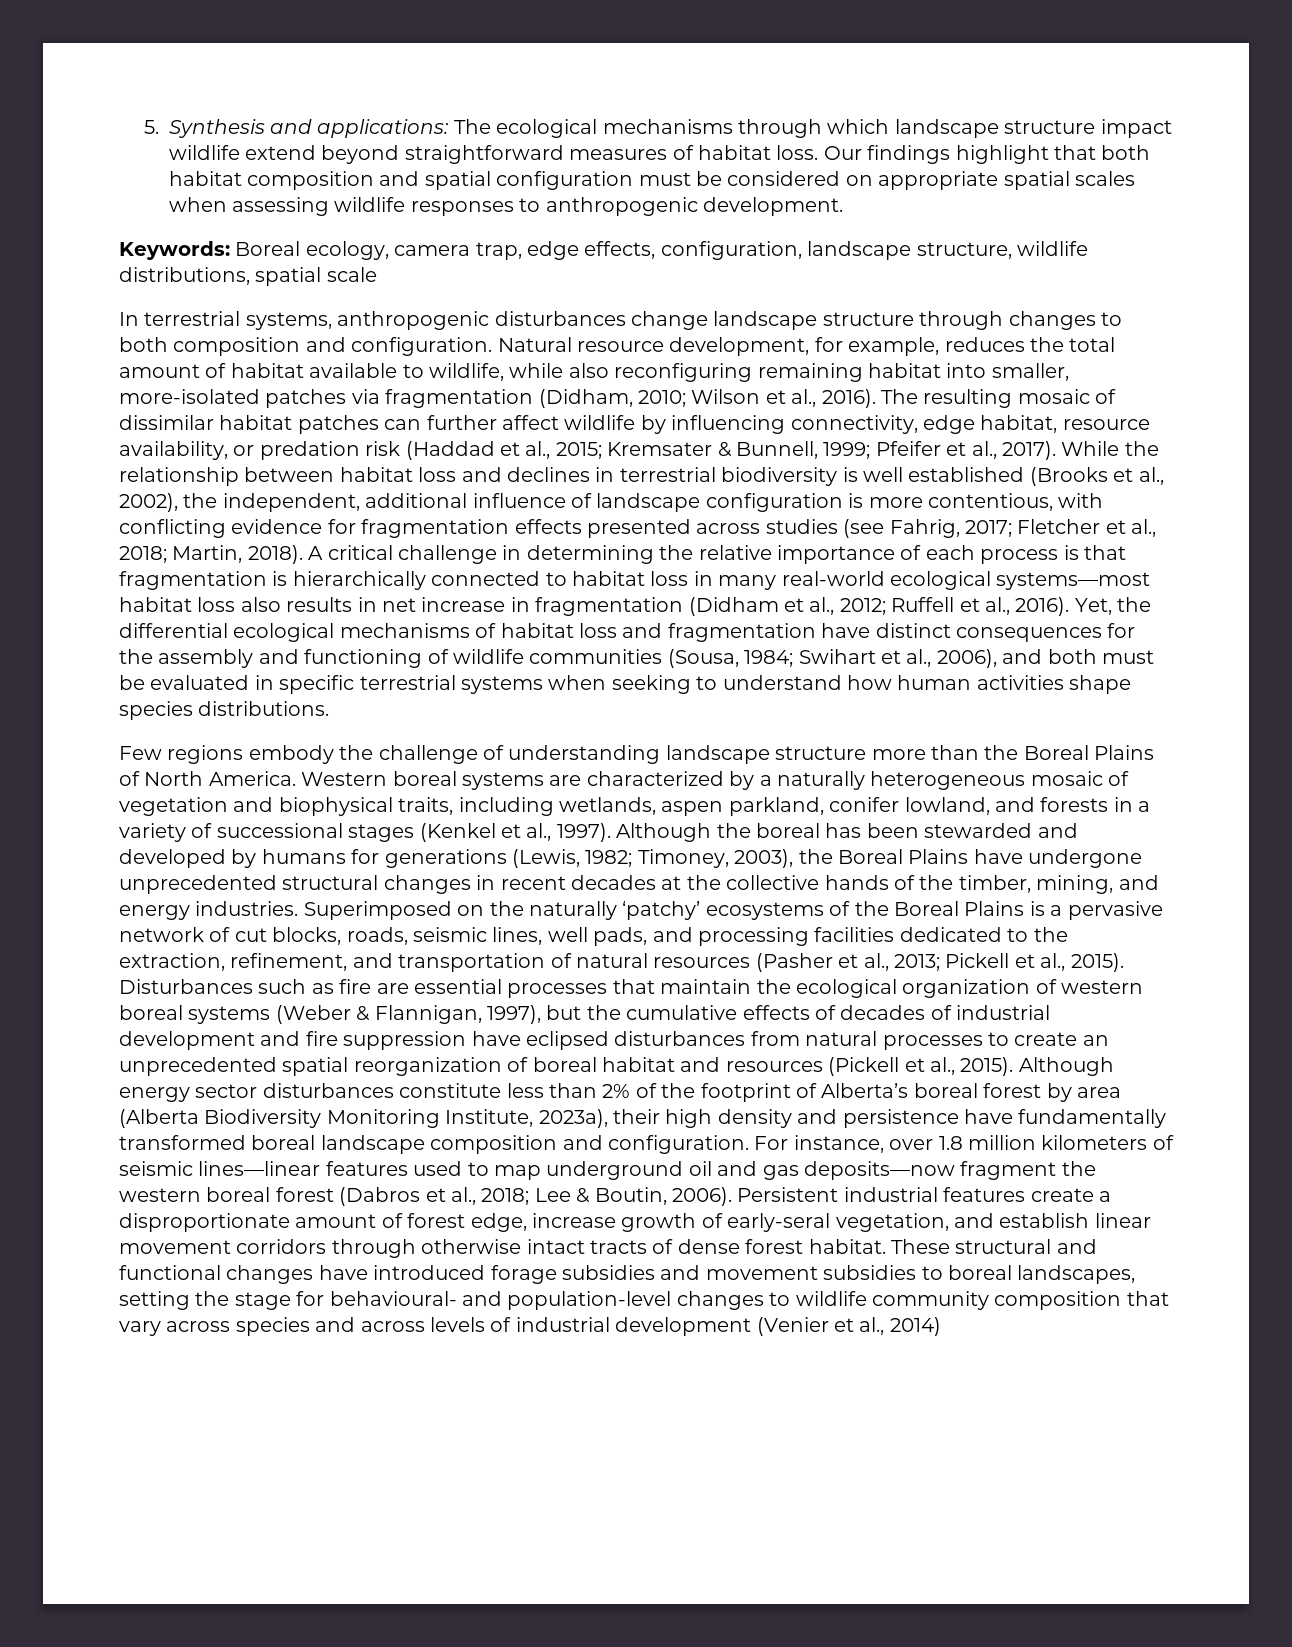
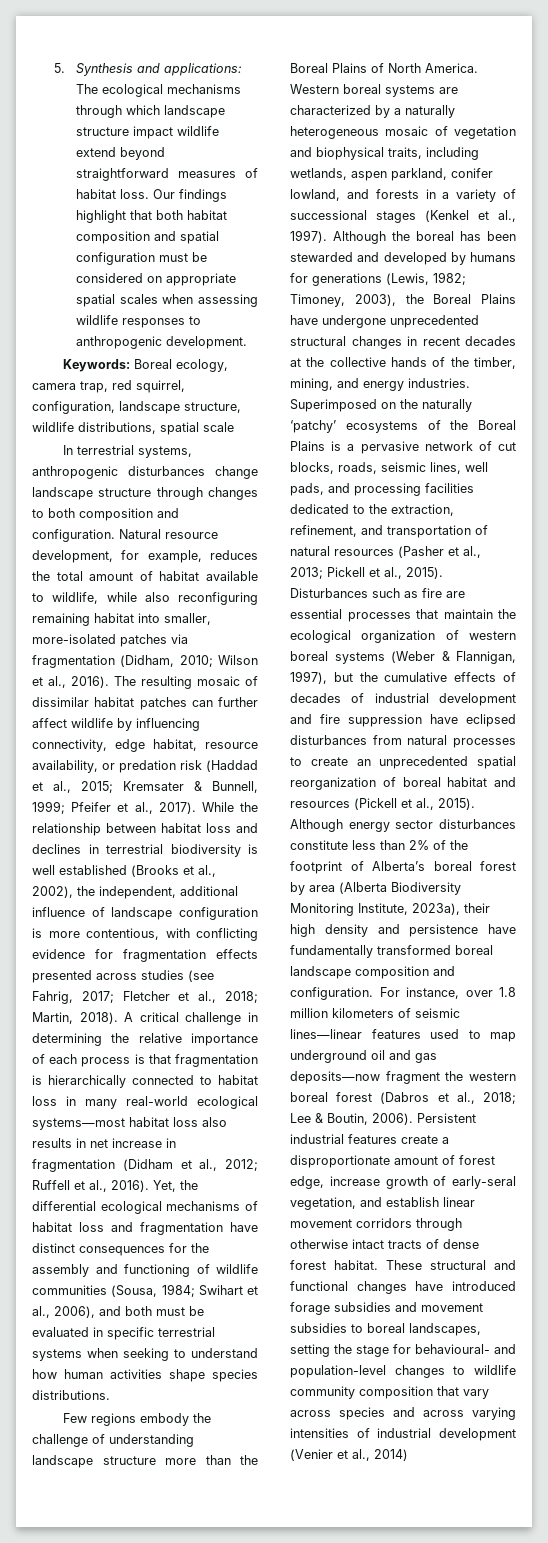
[527,241,656,260] edge effects, -> [112,380,185,393] red squirrel,
[430,1317,485,1332] levels -> [472,1407,516,1420] [290,1428,349,1438] varying intensities

